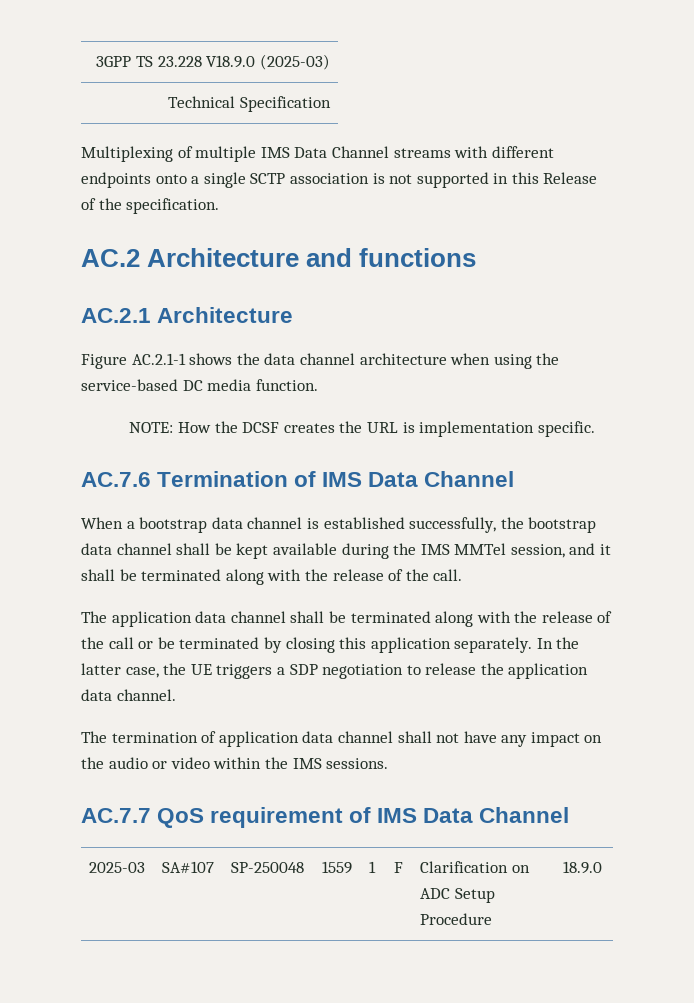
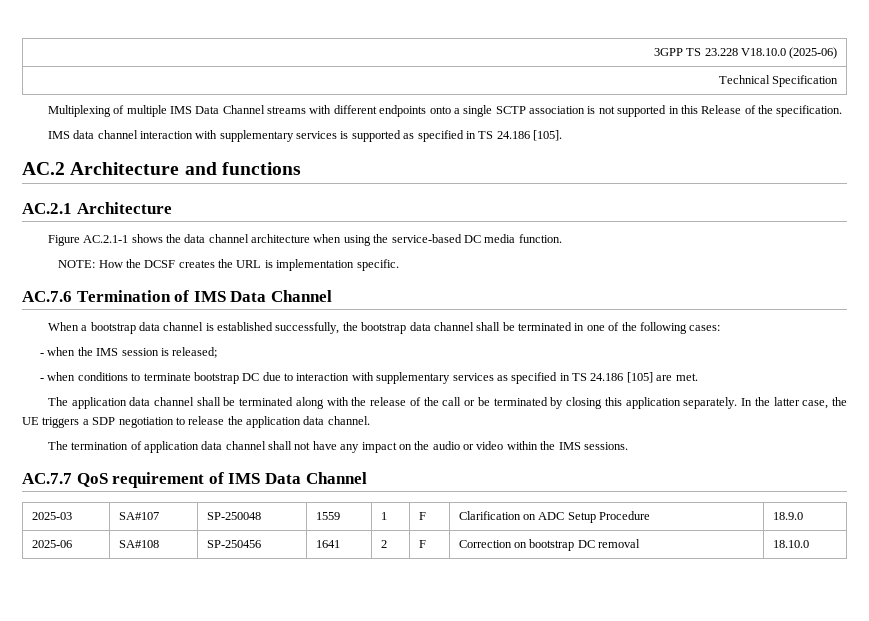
[206,54,330,70] V18.9.0 (2025-03) -> [740,47,838,59] V18.10.0 (2025-06)
(220, 206) none -> [47,130,563,142] // IMS data channel interaction with supplementary services is supported as specified in TS 24.186 [105].
[236,543,612,559] [81,569,463,585] kept available during the IMS MMTel session, and it shall be terminated along with the release of the call. -> [518,322,721,334] [40,347,218,358] [40,372,698,384] terminated in one of the following cases: // - when the IMS session is released; // - when conditions to terminate bootstrap DC due to interaction with supplementary services as specified in TS 24.186 [105] are met.
(603, 867) none -> [31,540,72,548] [118,540,159,548] [206,540,261,548] [315,540,340,548] [380,540,387,548] [418,540,426,548] [458,539,641,551] [772,540,809,548] // 2025-06 | SA#108 | SP-250456 | 1641 | 2 | F | Correction on bootstrap DC removal | 18.10.0

